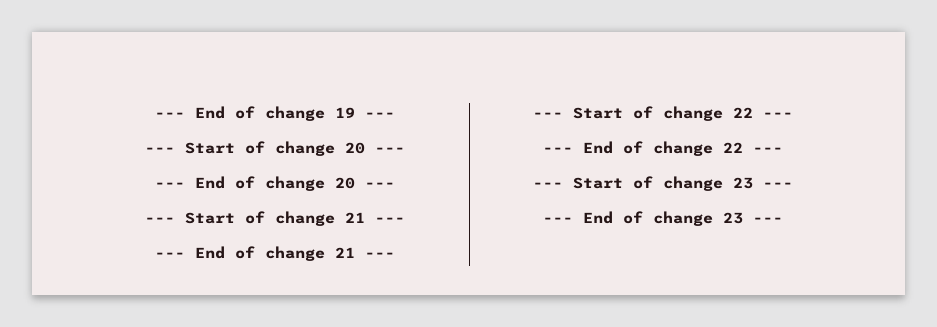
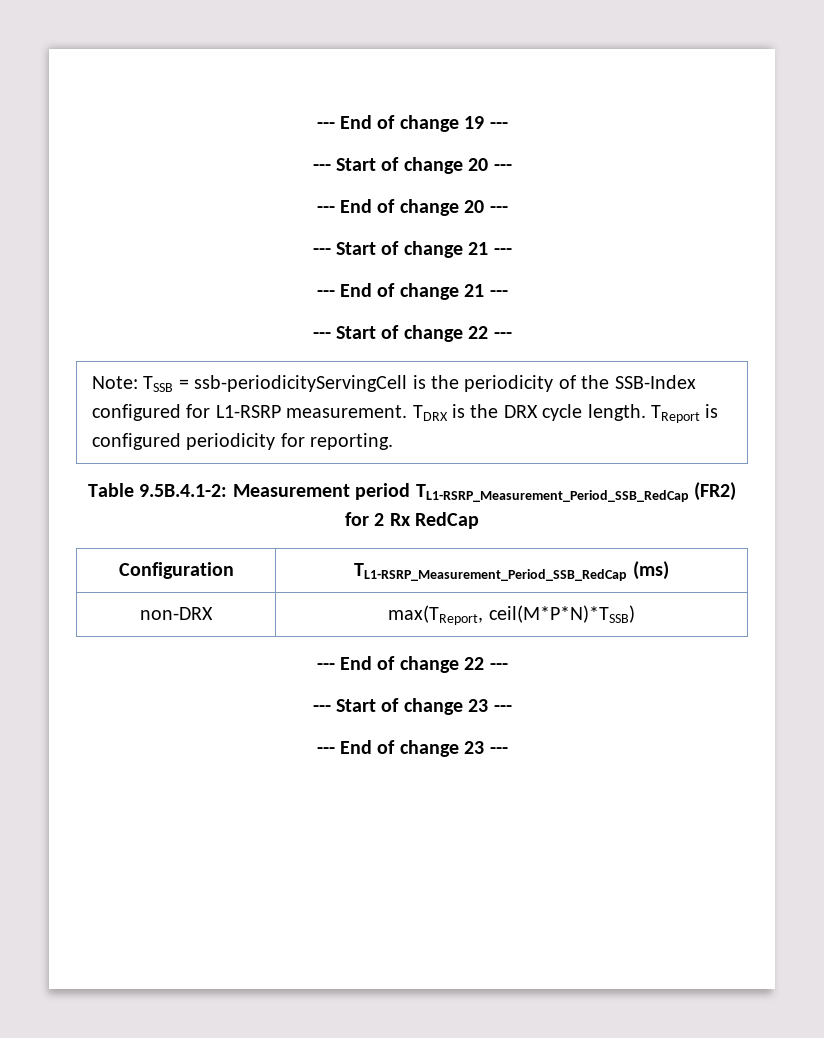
(793, 115) none -> [91,375,696,392] [91,404,719,423] [91,433,394,450] [88,482,736,502] [344,512,480,529] [118,562,234,579] [354,561,669,581] [140,607,213,620] [388,605,635,625] // Note: TSSB = ssb-periodicityServingCell is the periodicity of the SSB-Index configured for L1-RSRP measurement. TDRX is the DRX cycle length. TReport is configured periodicity for reporting. // Table 9.5B.4.1-2: Measurement period TL1-RSRP_Measurement_Period_SSB_RedCap (FR2) for 2 Rx RedCap // Configuration | TL1-RSRP_Measurement_Period_SSB_RedCap (ms) // non-DRX | max(TReport, ceil(M*P*N)*TSSB)

